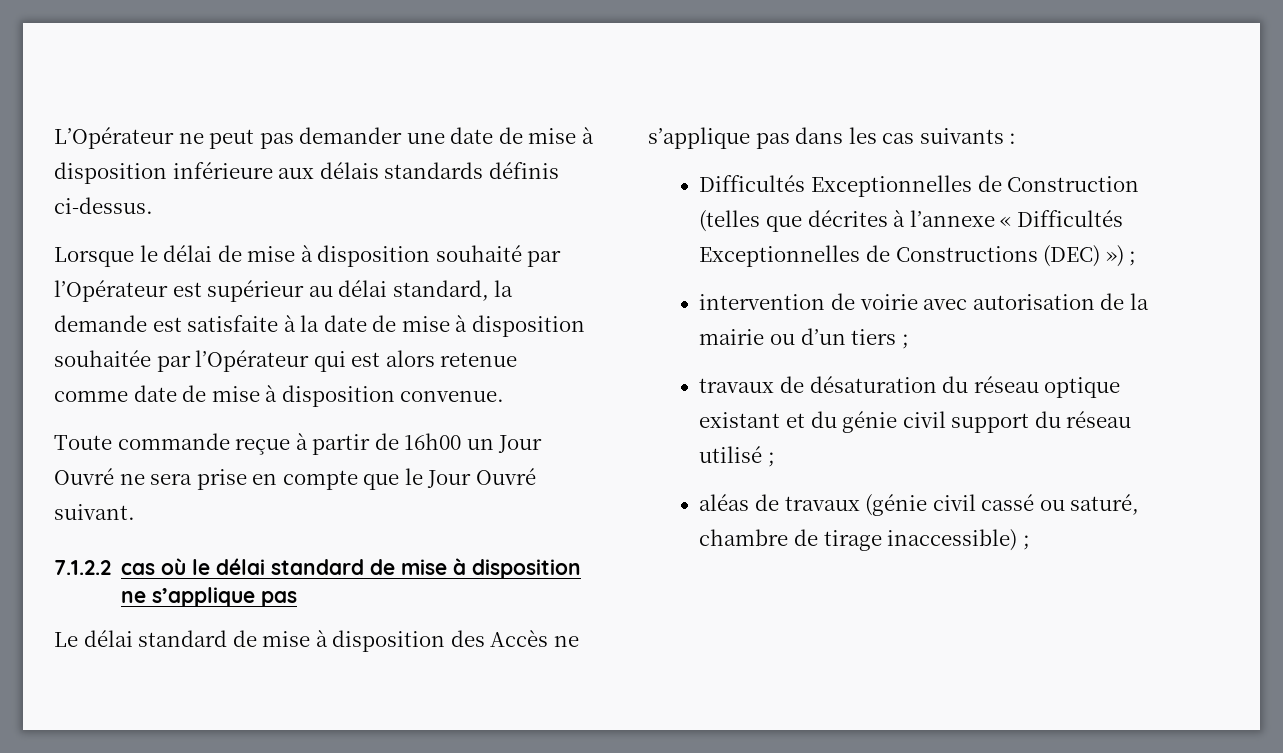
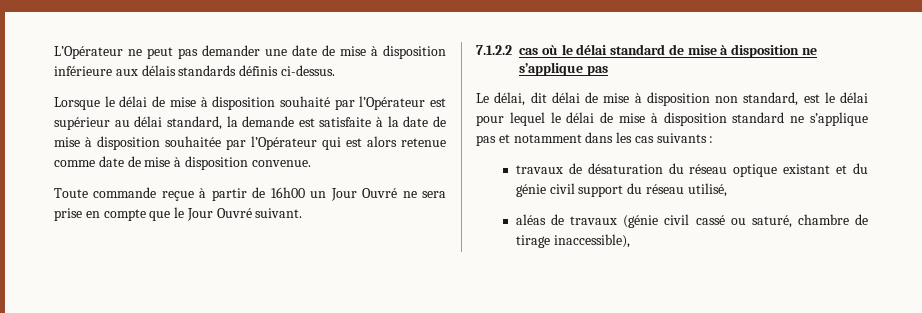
[83,630,579,652] [648,127,790,149] délai standard de mise à disposition des Accès ne s’applique pas -> [494,92,868,106] [476,112,868,126] [476,134,582,146] délai, dit délai de mise à disposition non standard, est le délai pour lequel le délai de mise à disposition standard ne s’applique pas et notamment
[699,175,1140,197] [699,210,1123,232] [699,245,1137,267] [699,293,1149,310] [699,328,909,349] // Difficultés Exceptionnelles de Construction (telles que décrites à l’annexe « Difficultés Exceptionnelles de Constructions (DEC) ») ; // intervention de voirie avec autorisation de la mairie ou d’un tiers ; -> (714, 139) none
[699,446,775,467] utilisé ; -> [687,183,727,197] utilisé,
[887,529,1030,551] inaccessible) ; -> [553,234,630,248] inaccessible),

